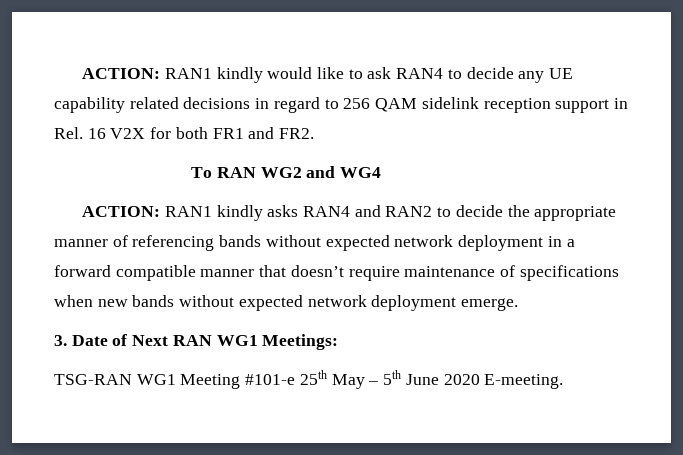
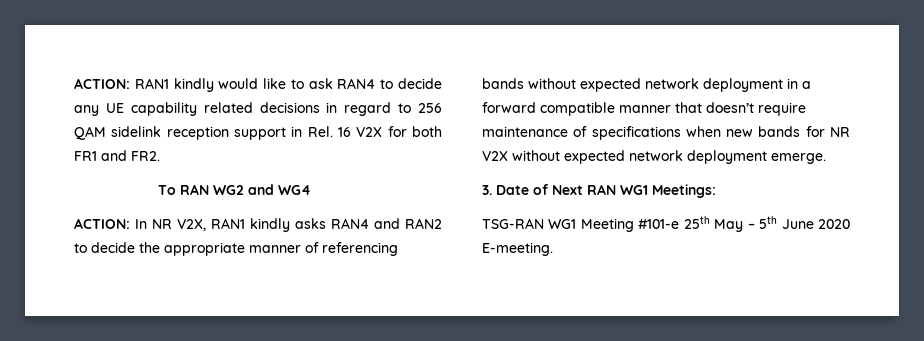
(161, 211) none -> [135,219,206,231] In NR V2X,
(175, 301) none -> [805,126,850,137] [482,151,508,161] for NR V2X

